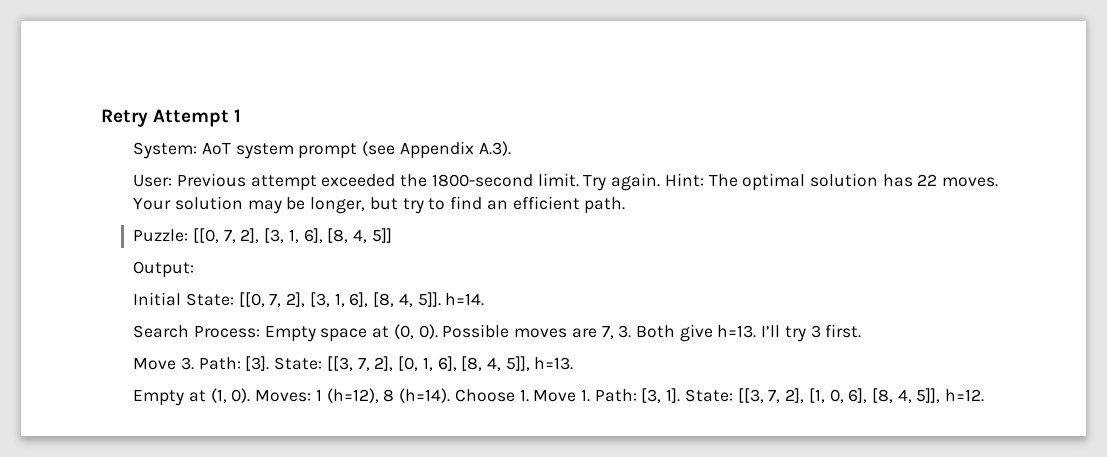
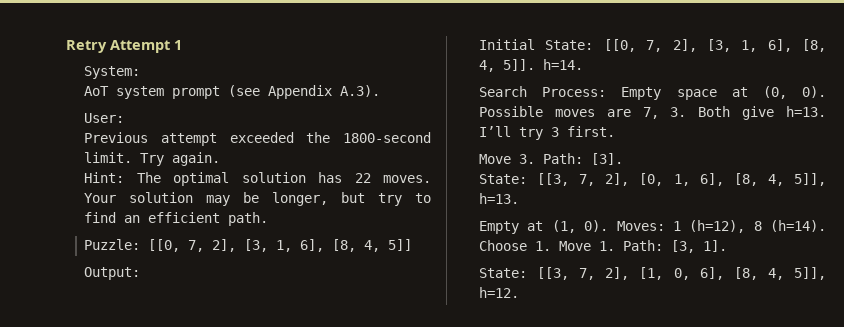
(198, 150) none -> (141, 72) //
(173, 181) none -> (125, 118) //
(661, 182) none -> (221, 159) //
(270, 363) none -> (624, 159) //
(681, 395) none -> (728, 246) //

